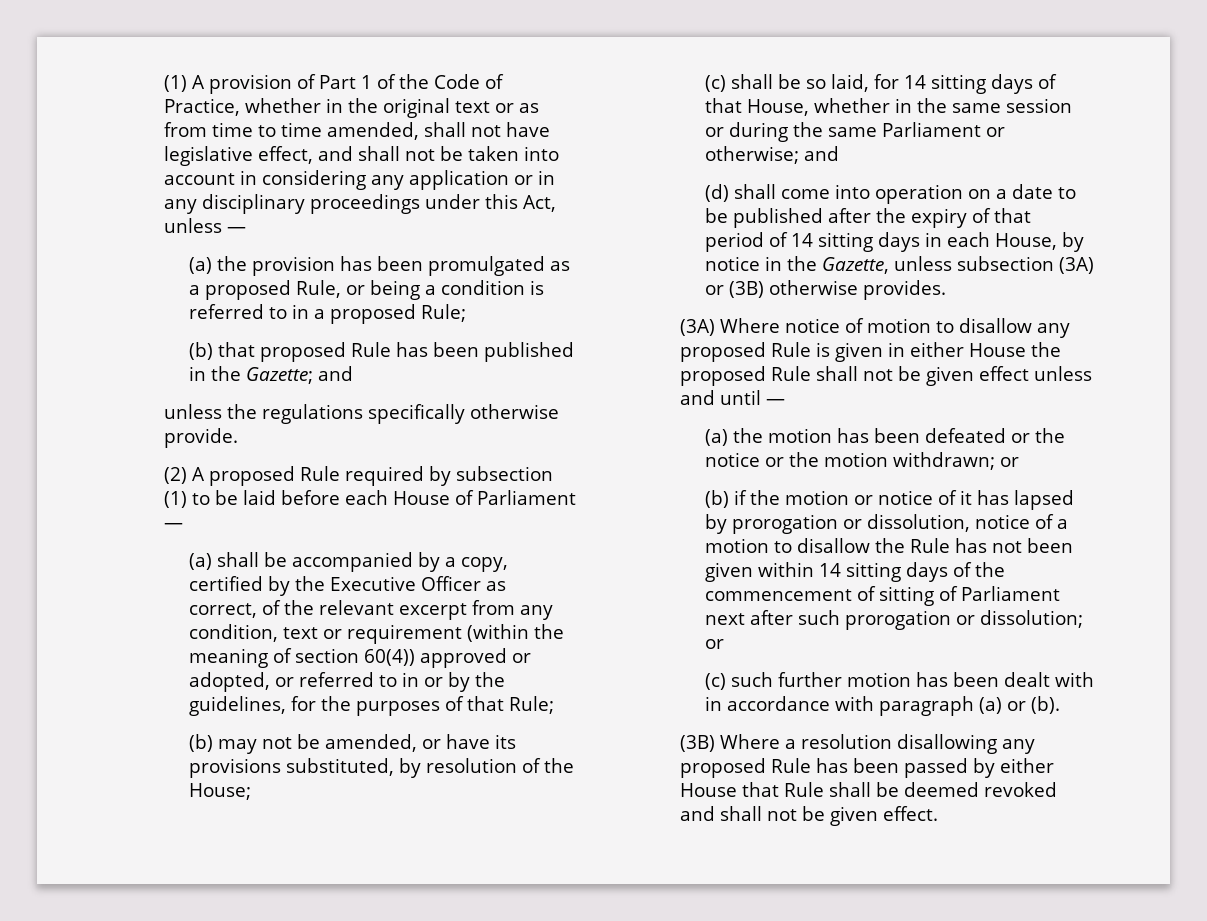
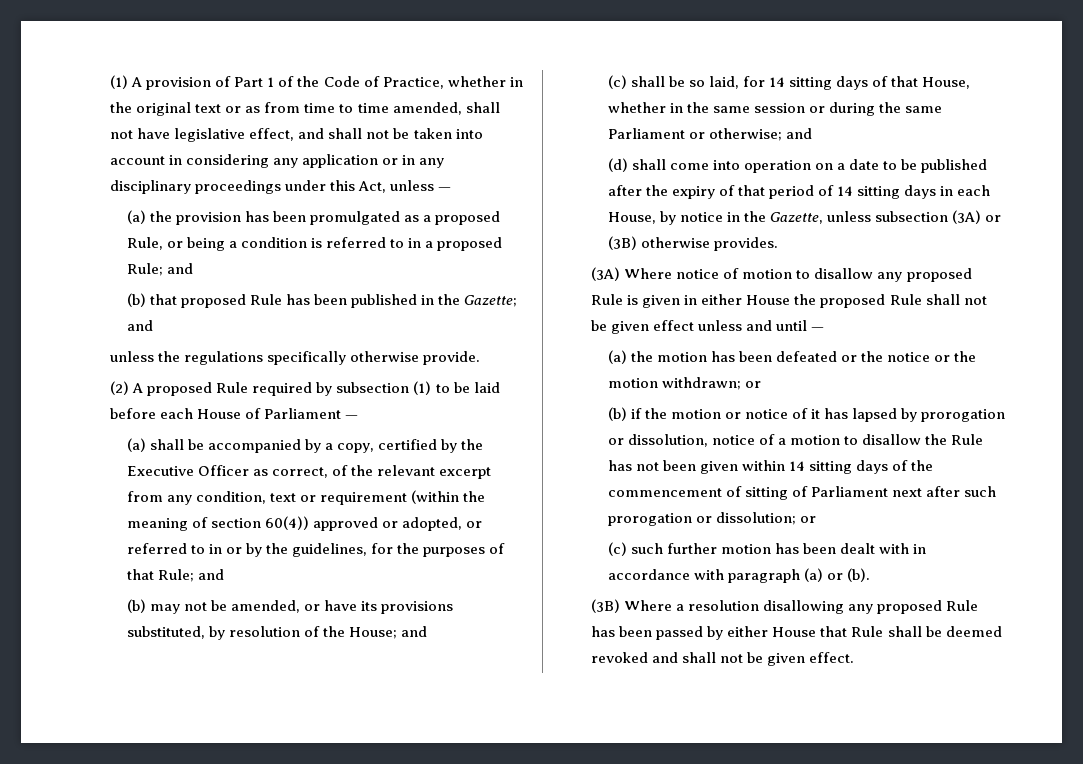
(466, 313) none -> [166,263,193,274] and
(554, 705) none -> [197,569,224,580] and
(251, 791) none -> [400,626,427,637] and

